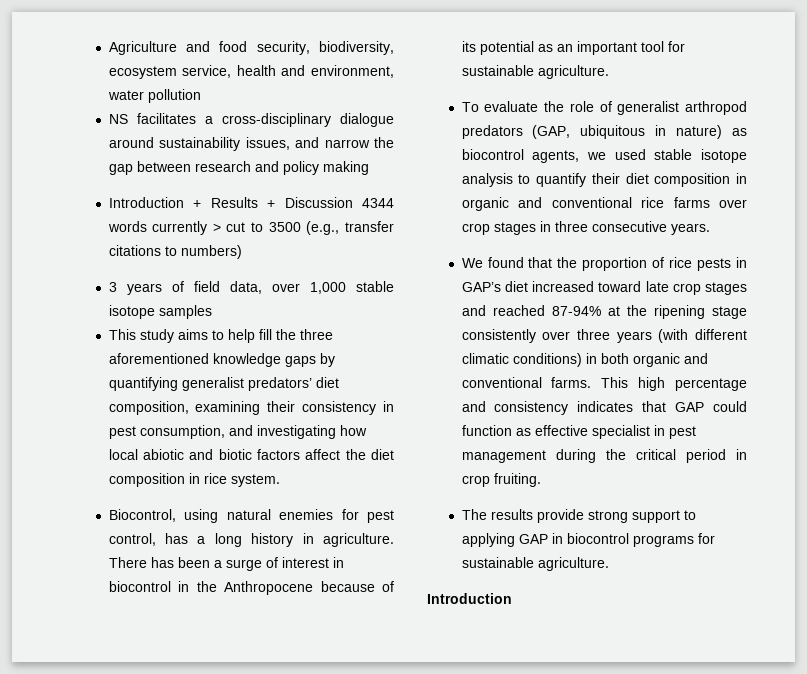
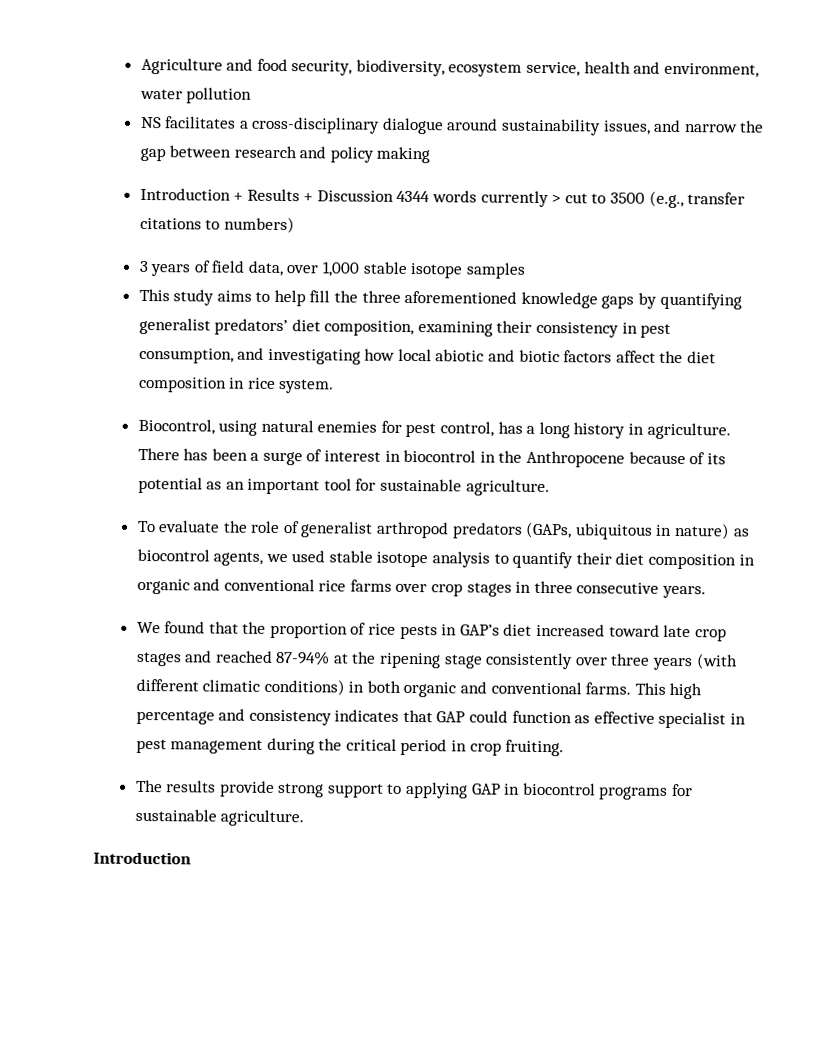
[532,125,571,139] (GAP, -> [525,521,573,539] (GAPs,

